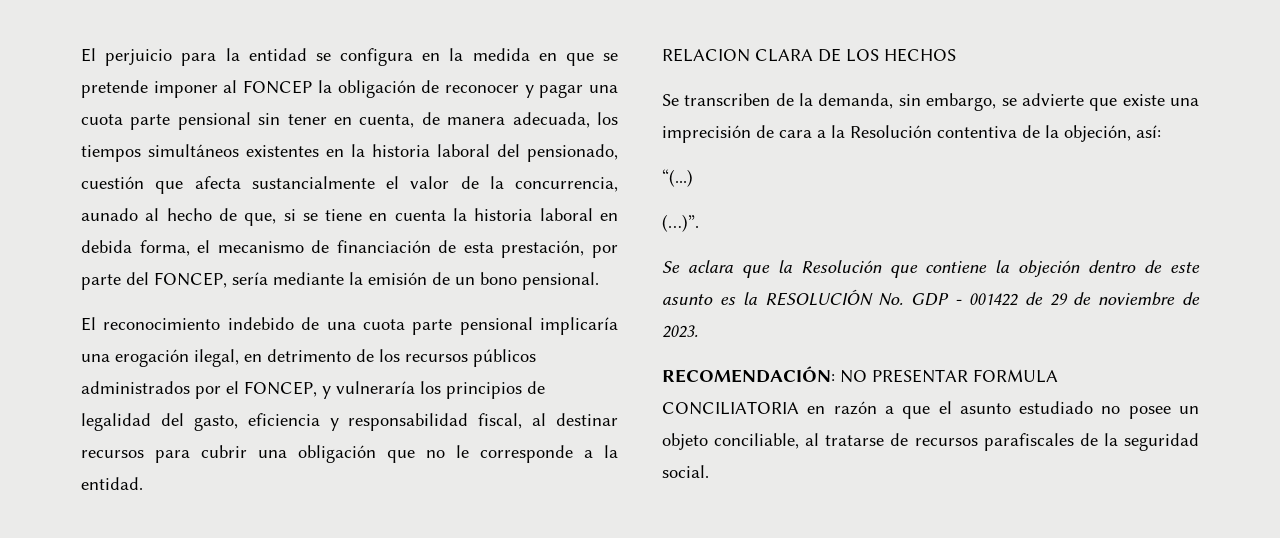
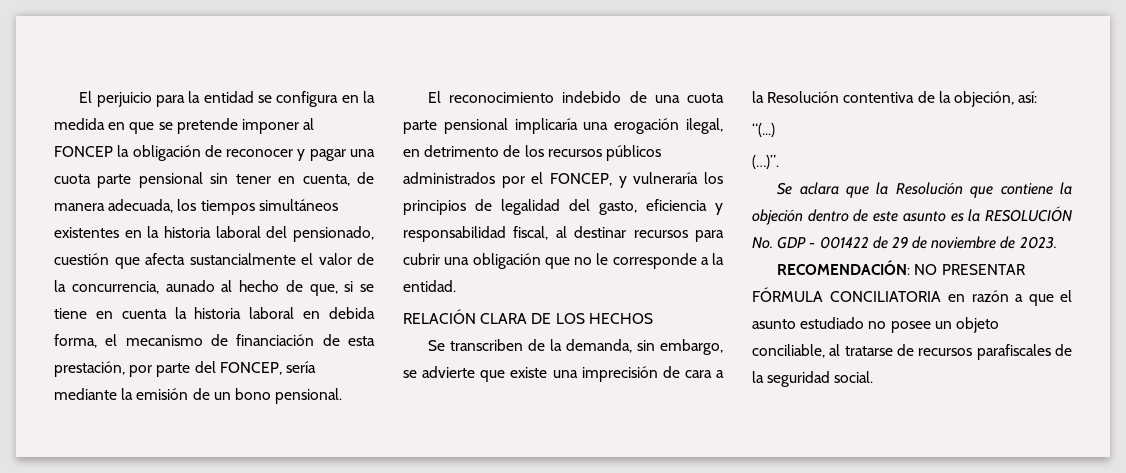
[662,48,750,62] RELACION -> [403,309,476,324] RELACIÓN
[973,369,1058,383] FORMULA -> [752,287,823,302] FÓRMULA

